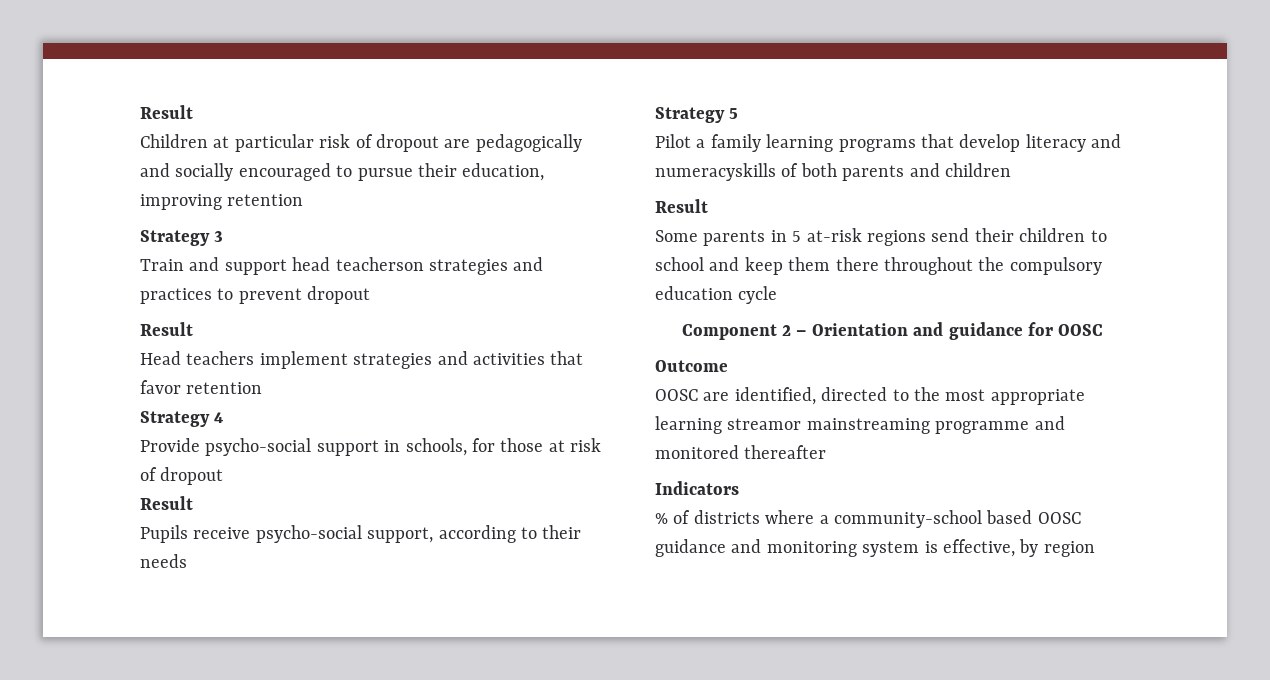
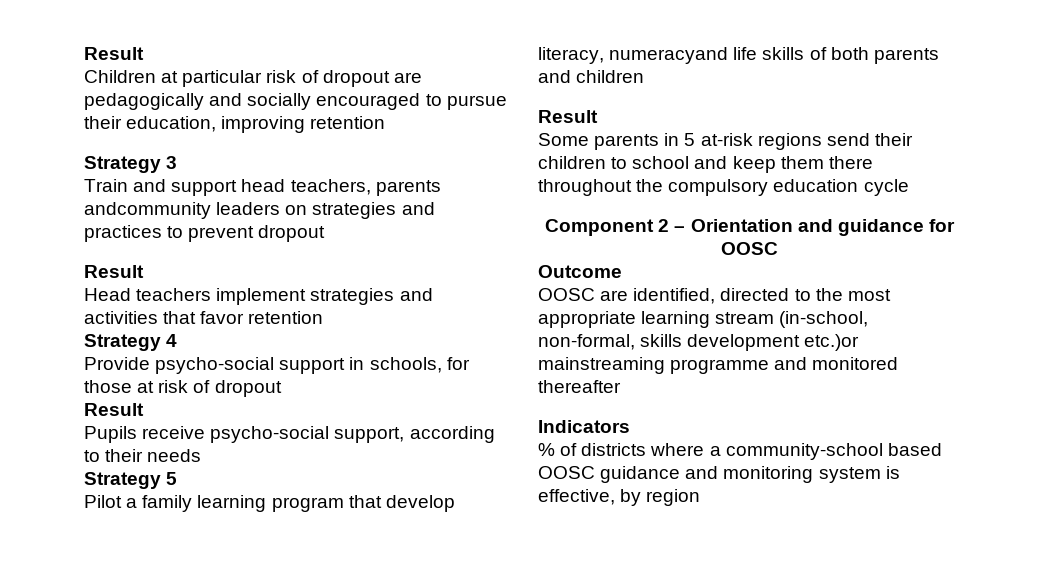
[335,257,424,271] teacherson -> [290,179,441,196] [84,202,308,219] teachers, parents andcommunity leaders on
[838,139,916,152] programs -> [271,497,344,512] program
[1025,134,1122,152] [655,163,776,181] literacy and numeracyskills -> [538,47,805,64] literacy, numeracyand life skills
[727,418,802,430] streamor -> [715,311,869,328] [538,334,860,351] stream (in-school, non-formal, skills development etc.)or

